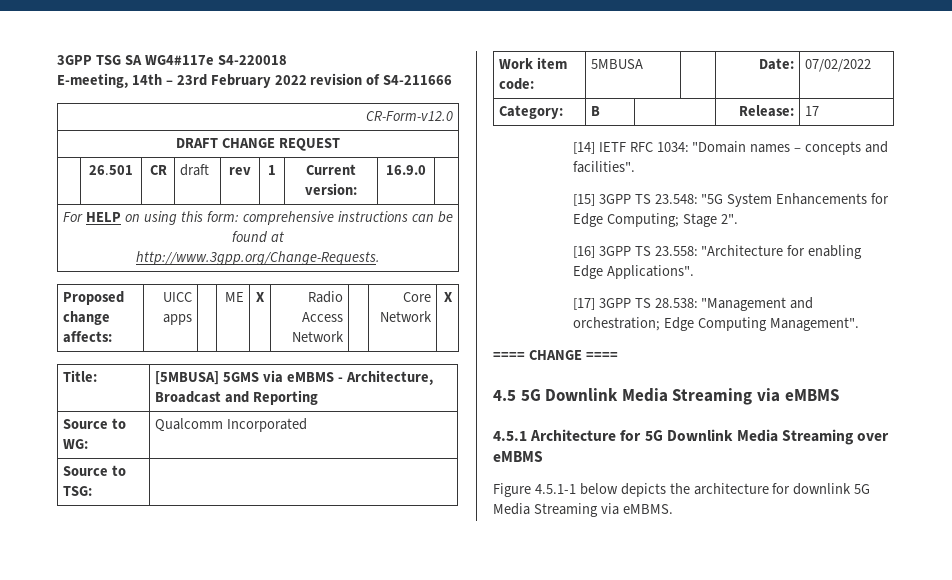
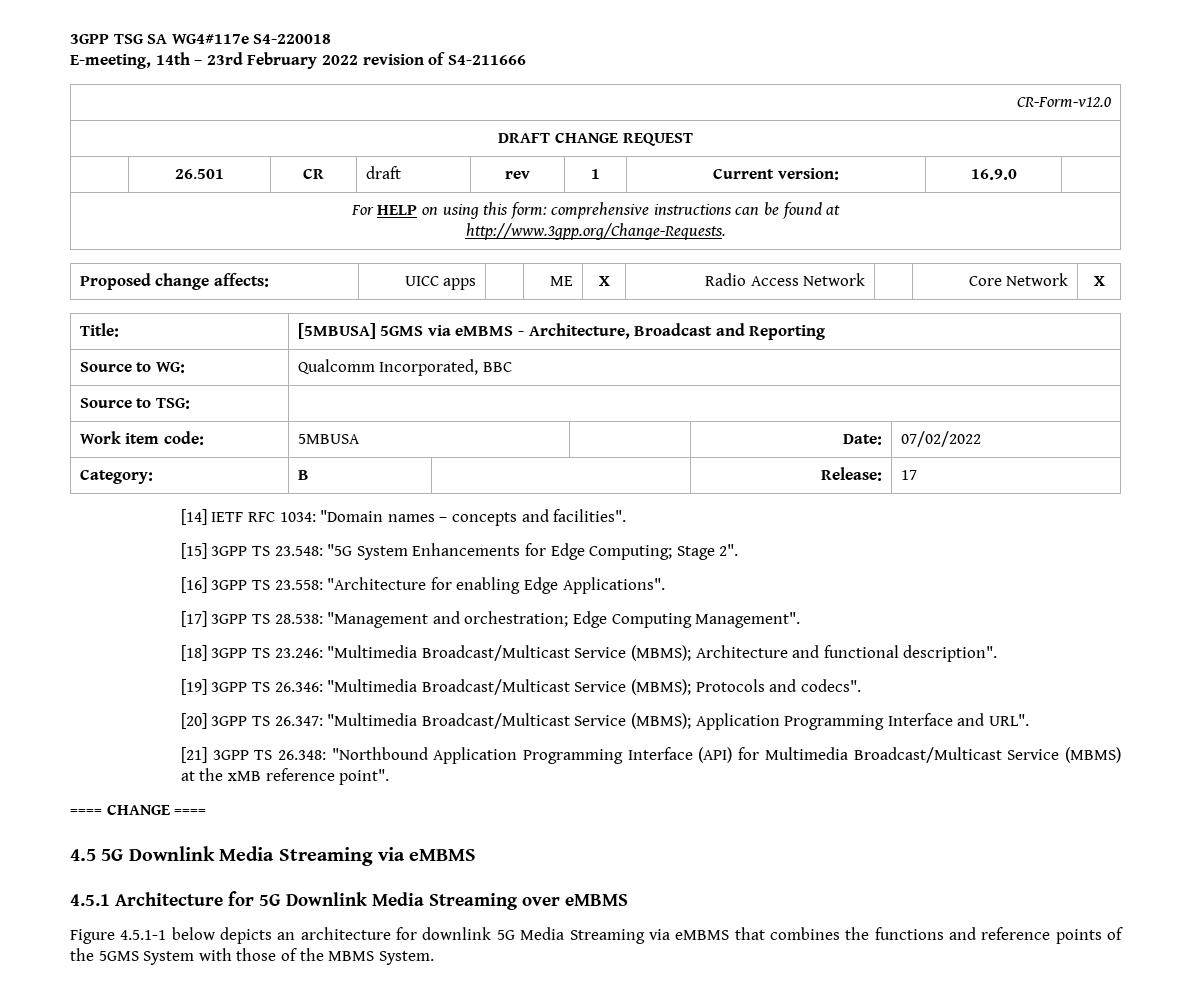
[227,418,308,432] Incorporated -> [379,359,512,376] Incorporated, BBC
(859, 324) none -> [180,645,998,662] [180,679,861,695] [180,713,1029,730] [180,747,1121,764] [180,768,390,785] // [18] 3GPP TS 23.246: "Multimedia Broadcast/Multicast Service (MBMS); Architecture and functional description". // [19] 3GPP TS 26.346: "Multimedia Broadcast/Multicast Service (MBMS); Protocols and codecs". // [20] 3GPP TS 26.347: "Multimedia Broadcast/Multicast Service (MBMS); Application Programming Interface and URL". // [21] 3GPP TS 26.348: "Northbound Application Programming Interface (API) for Multimedia Broadcast/Multicast Service (MBMS) at the xMB reference point".
[669,483,690,494] the -> [277,932,296,940] an
[622,504,673,514] eMBMS. -> [675,927,1124,944] [70,948,434,965] eMBMS that combines the functions and reference points of the 5GMS System with those of the MBMS System.

